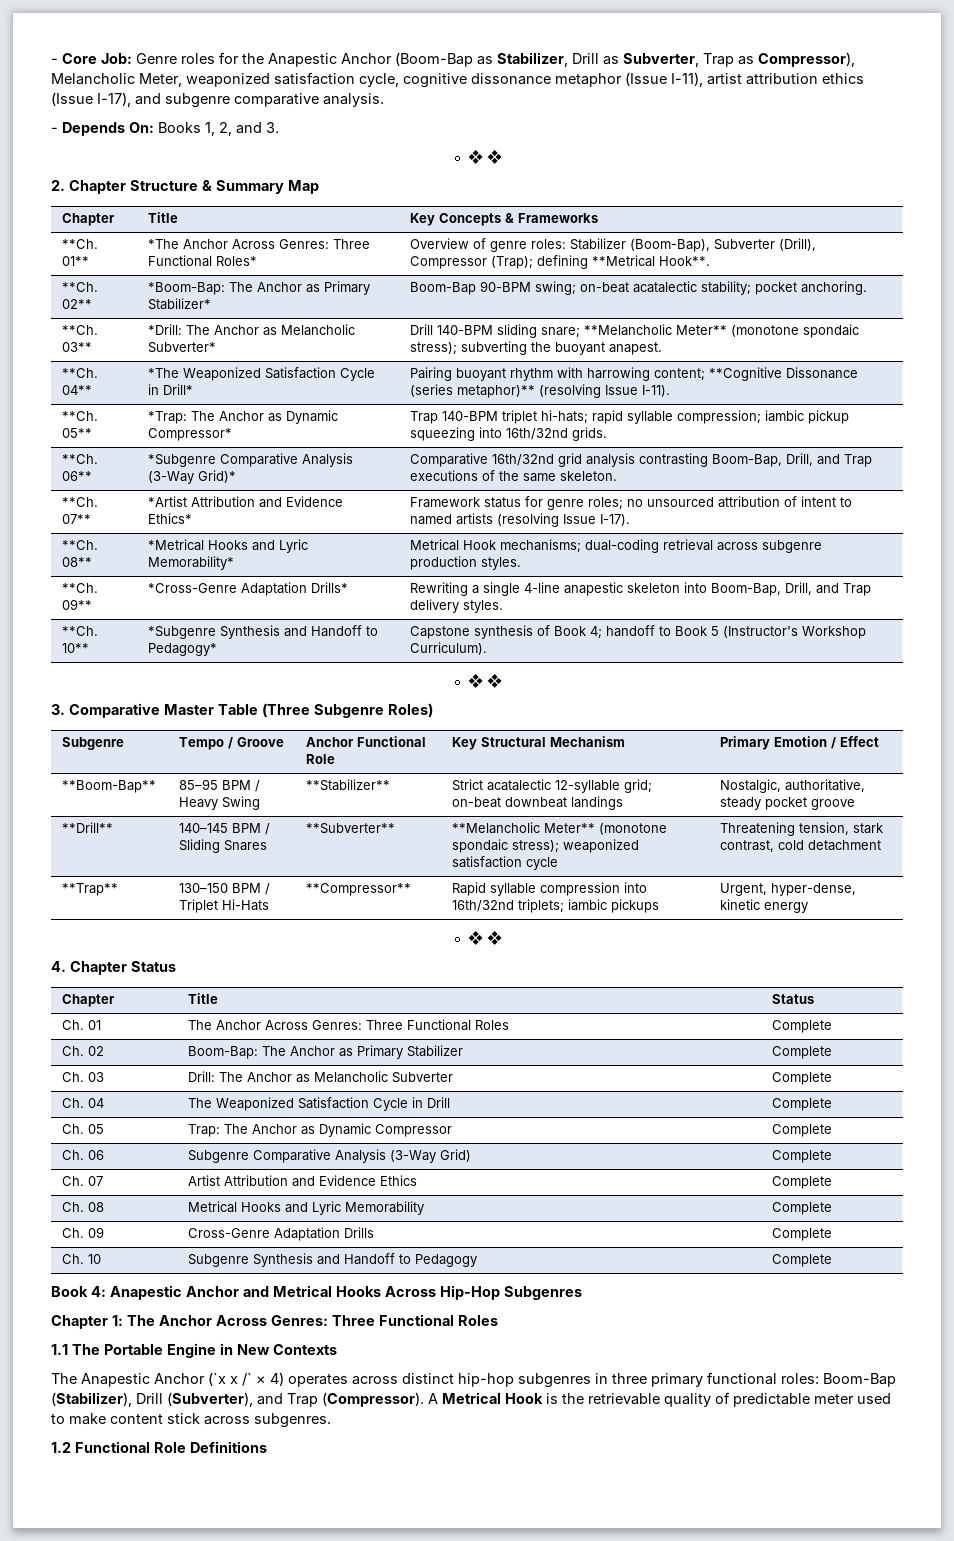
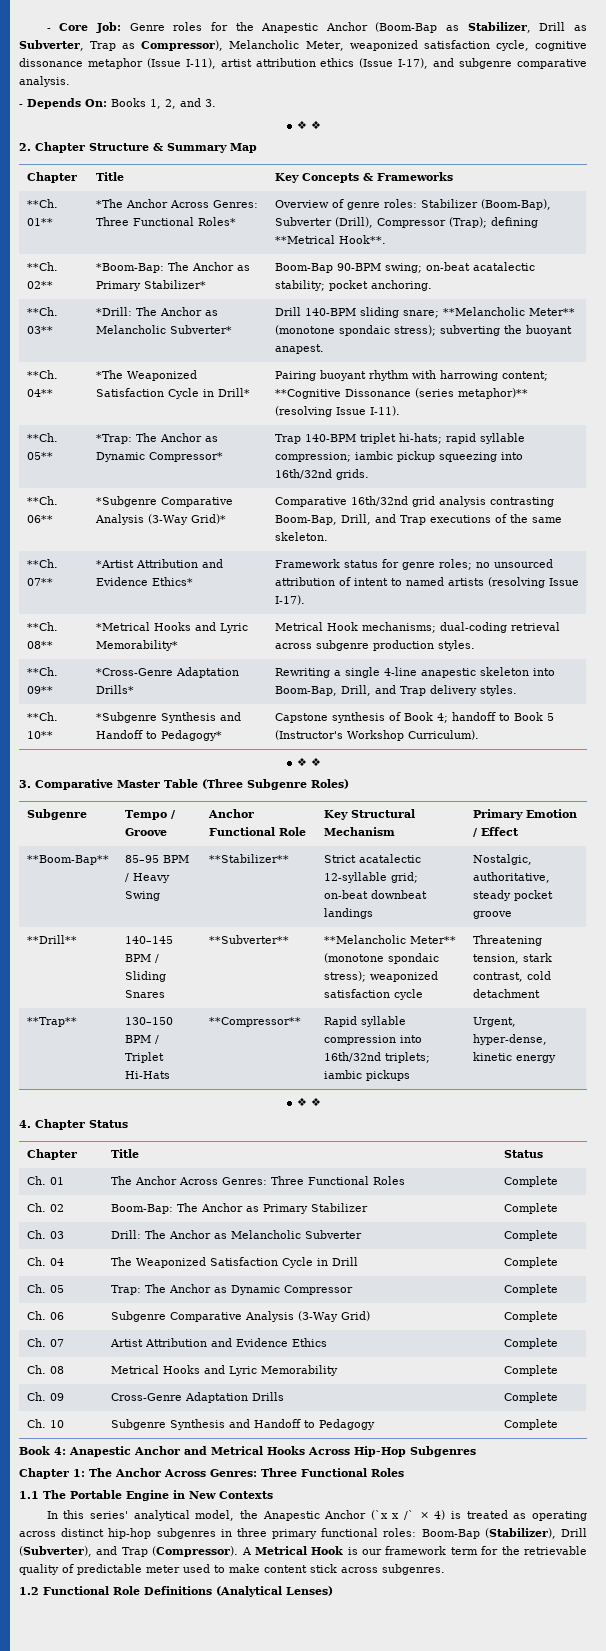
[51,1373,77,1384] The -> [46,1510,258,1521] In this series' analytical model, the
[288,1374,348,1387] operates -> [451,1510,588,1521] is treated as operating
(558, 1398) none -> [362,1546,499,1555] our framework term for
(267, 1447) none -> [216,1586,333,1597] (Analytical Lenses)

